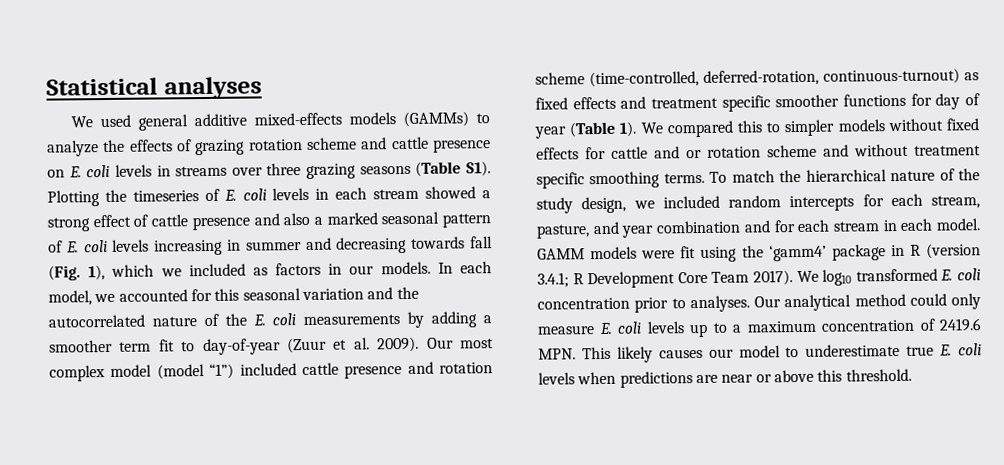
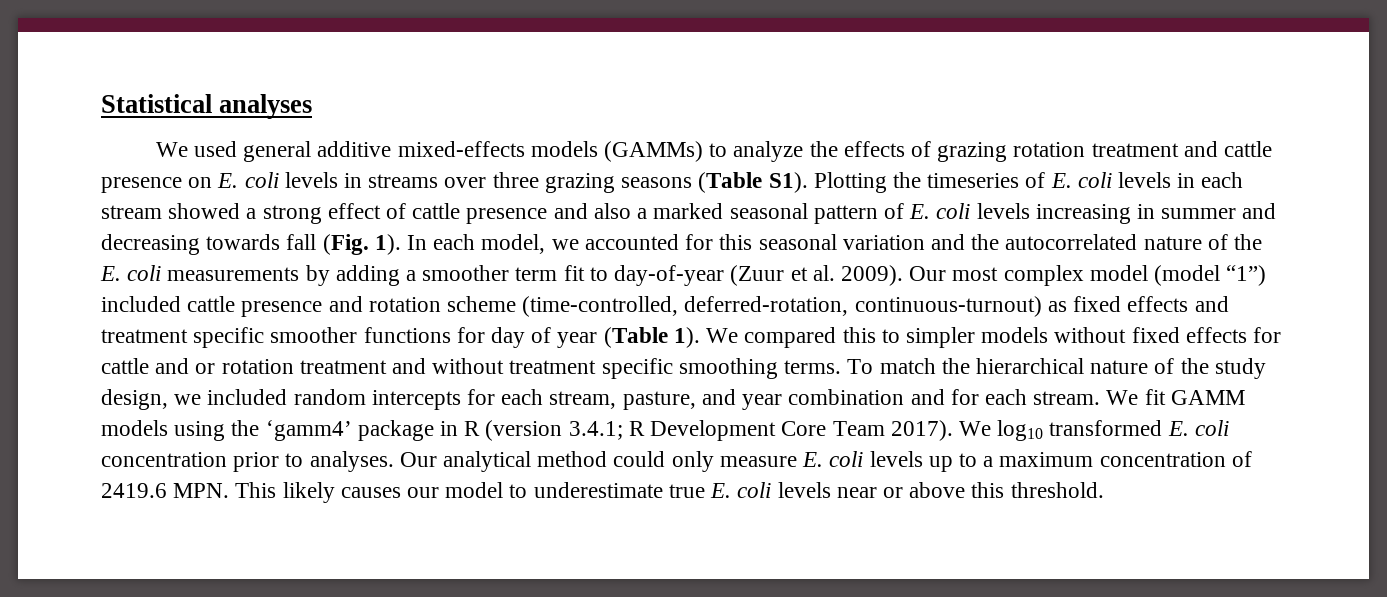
[307,137,357,150] scheme -> [1091,143,1179,157] treatment
[88,261,431,281] 1), which we included as factors in our models. -> [374,234,401,255] 1).
[767,144,817,158] scheme -> [299,360,387,374] treatment
[832,218,981,232] [537,246,697,260] stream in each model. GAMM models were fit -> [1033,389,1245,405] [101,420,168,436] stream. We fit GAMM models
[577,371,718,388] when predictions are -> (831, 490) none

